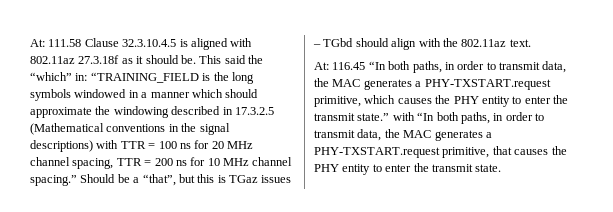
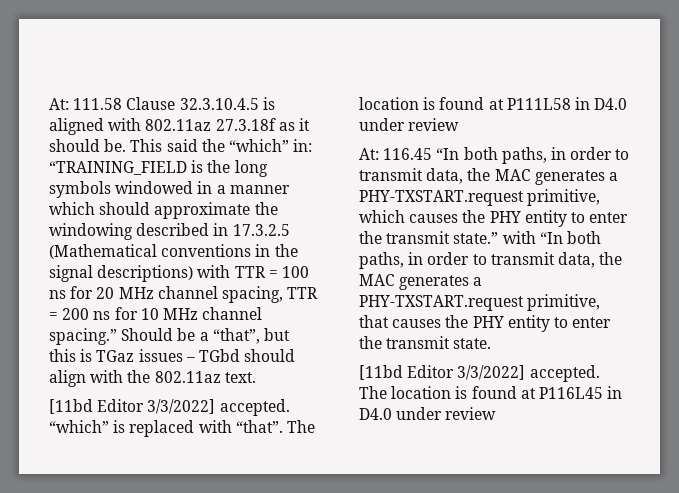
(531, 43) none -> [49,399,290,416] [49,420,315,437] [359,97,628,110] [359,118,460,131] // [11bd Editor 3/3/2022] accepted. “which” is replaced with “that”. The location is found at P111L58 in D4.0 under review
(502, 168) none -> [359,365,600,382] [359,386,623,399] [359,407,497,420] // [11bd Editor 3/3/2022] accepted. The location is found at P116L45 in D4.0 under review

